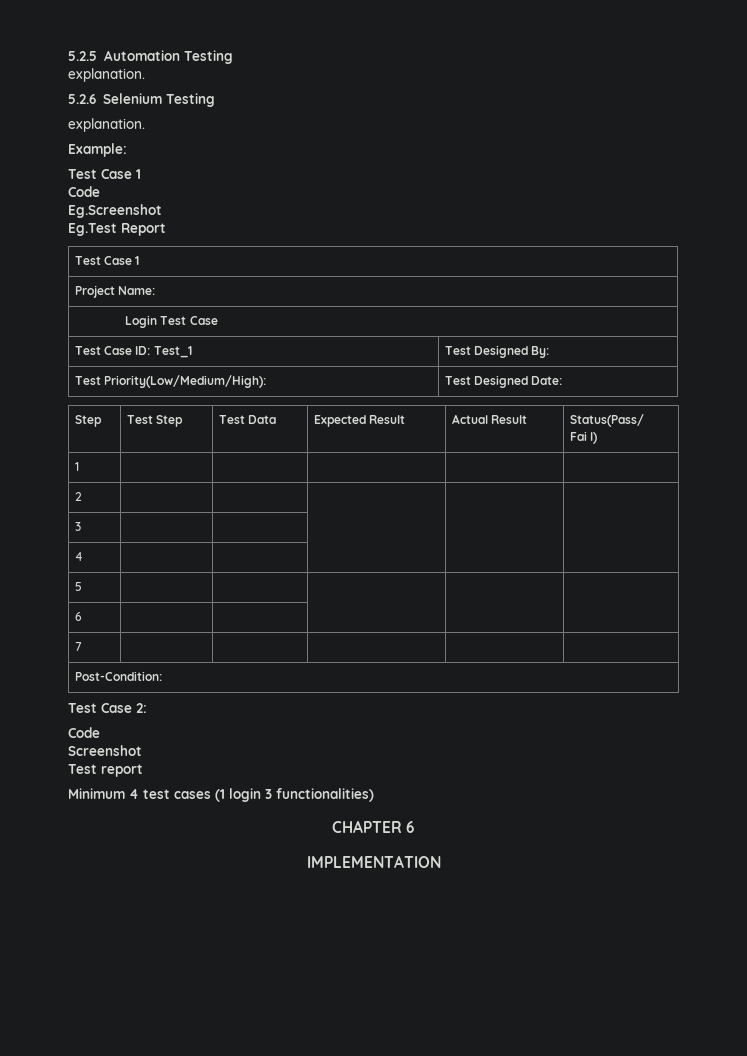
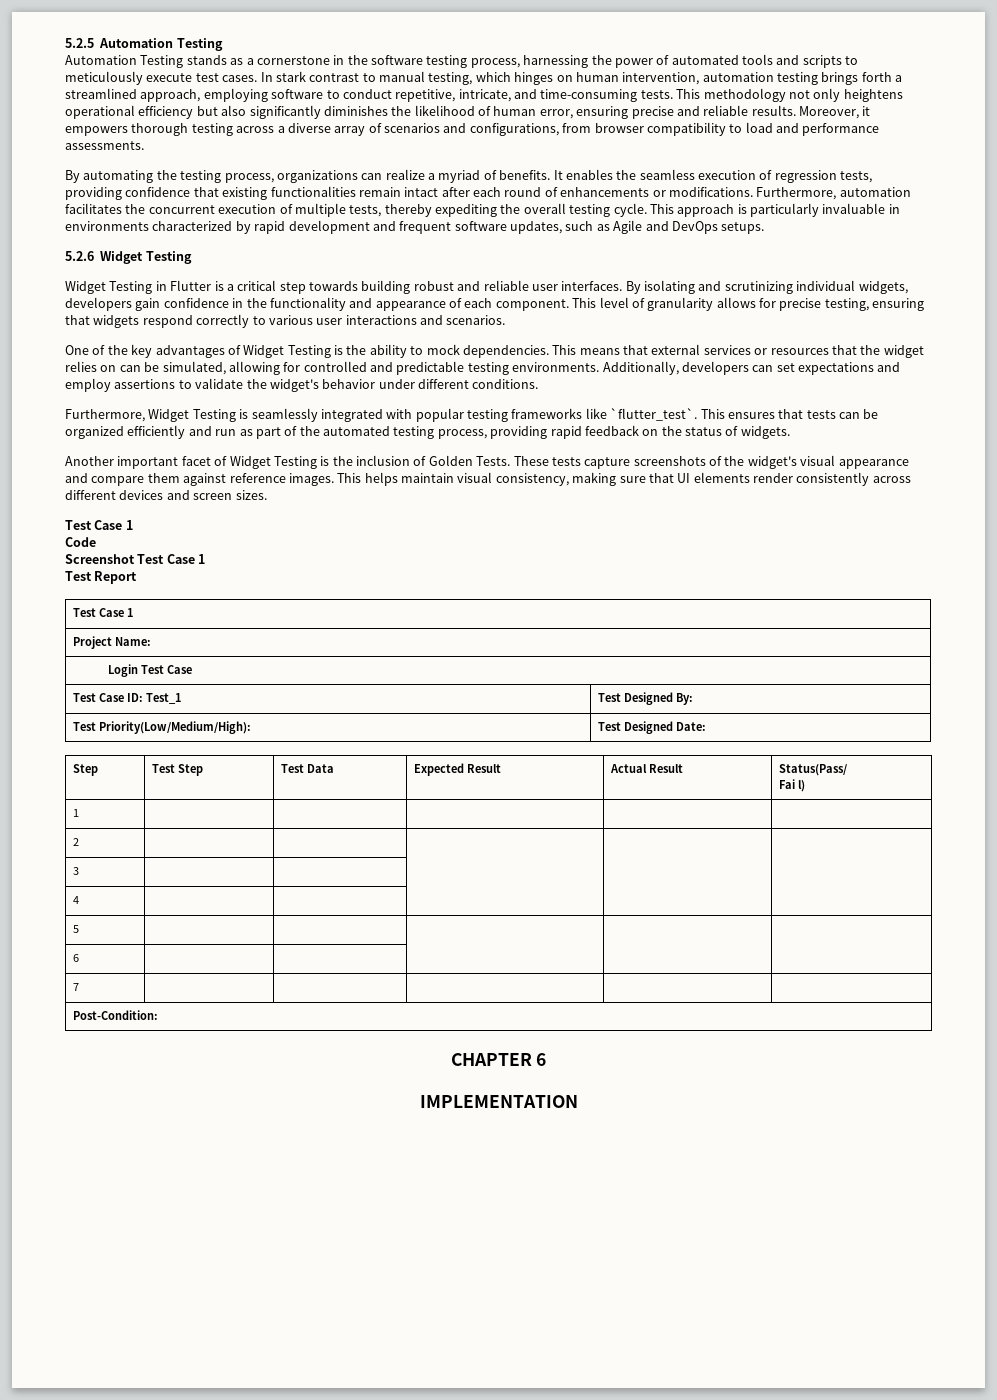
[68,68,145,82] explanation. -> [65,54,859,68] [65,71,903,85] [65,88,903,102] [65,105,871,119] [65,122,880,136] [65,141,144,150] [65,169,873,183] [65,186,911,200] [65,203,900,217] [65,220,765,234] Automation Testing stands as a cornerstone in the software testing process, harnessing the power of automated tools and scripts to meticulously execute test cases. In stark contrast to manual testing, which hinges on human intervention, automation testing brings forth a streamlined approach, employing software to conduct repetitive, intricate, and time-consuming tests. This methodology not only heightens operational efficiency but also significantly diminishes the likelihood of human error, ensuring precise and reliable results. Moreover, it empowers thorough testing across a diverse array of scenarios and configurations, from browser compatibility to load and performance assessments. // By automating the testing process, organizations can realize a myriad of benefits. It enables the seamless execution of regression tests, providing confidence that existing functionalities remain intact after each round of enhancements or modifications. Furthermore, automation facilitates the concurrent execution of multiple tests, thereby expediting the overall testing cycle. This approach is particularly invaluable in environments characterized by rapid development and frequent software updates, such as Agile and DevOps setups.
[102,93,215,107] [68,118,145,132] [68,143,127,157] Selenium Testing // explanation. // Example: -> [100,251,192,264] [65,280,908,294] [65,297,925,311] [65,314,506,328] [65,344,924,358] [65,361,901,375] [65,378,539,392] [65,408,879,422] [65,425,790,439] [65,455,909,469] [65,472,911,486] [65,490,267,500] Widget Testing // Widget Testing in Flutter is a critical step towards building robust and reliable user interfaces. By isolating and scrutinizing individual widgets, developers gain confidence in the functionality and appearance of each component. This level of granularity allows for precise testing, ensuring that widgets respond correctly to various user interactions and scenarios. // One of the key advantages of Widget Testing is the ability to mock dependencies. This means that external services or resources that the widget relies on can be simulated, allowing for controlled and predictable testing environments. Additionally, developers can set expectations and employ assertions to validate the widget's behavior under different conditions. // Furthermore, Widget Testing is seamlessly integrated with popular testing frameworks like `flutter_test`. This ensures that tests can be organized efficiently and run as part of the automated testing process, providing rapid feedback on the status of widgets. // Another important facet of Widget Testing is the inclusion of Golden Tests. These tests capture screenshots of the widget's visual appearance and compare them against reference images. This helps maintain visual consistency, making sure that UI elements render consistently across different devices and screen sizes.
[68,204,162,218] [68,223,117,236] Eg.Screenshot // Eg.Test -> [65,554,206,564] [65,571,92,581] Screenshot Test Case 1 // Test
[68,703,147,713] [68,727,100,738] [68,745,142,756] [68,764,143,777] [68,788,374,802] // Test Case 2: // Code // Screenshot // Test report // Minimum 4 test cases (1 login 3 functionalities) -> (159, 1015) none

